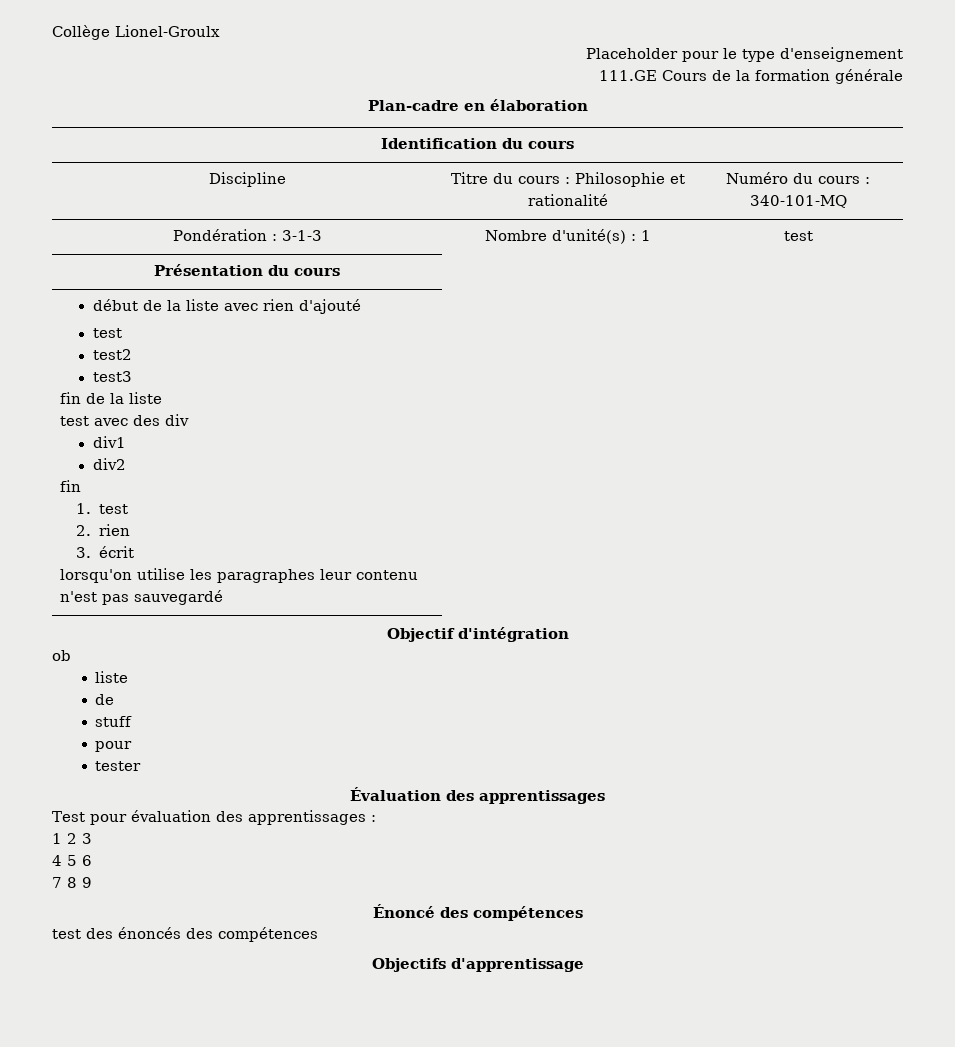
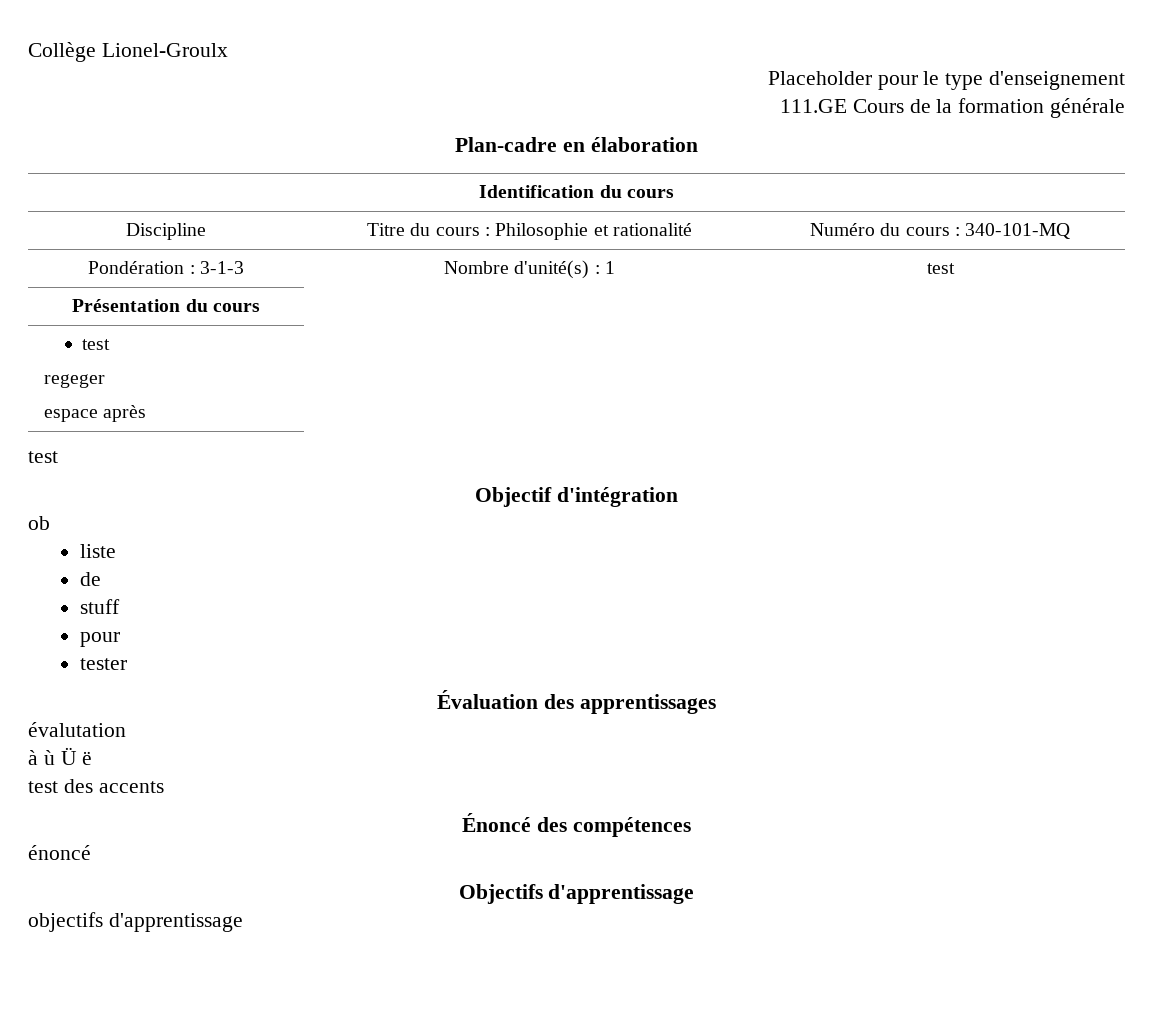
[92,299,361,314] [92,328,122,338] [92,349,132,360] [92,371,132,382] [60,392,163,404] [60,414,190,426] [92,436,126,448] [92,458,126,470] [60,480,82,492] [76,503,128,514] [76,524,130,536] [76,546,134,558] [60,568,419,583] [60,590,224,605] début de la liste avec rien d'ajouté // test // test2 // test3 // fin de la liste // test avec des div // div1 // div2 // fin // 1. test // 2. rien // 3. écrit // lorsqu'on utilise les paragraphes leur contenu n'est pas sauvegardé -> [82,339,111,350] [43,374,105,388] [43,405,147,422] [28,451,58,463] test // regeger // espace après // test
[52,810,376,825] [52,833,92,844] [52,855,92,866] [52,877,92,888] [372,904,583,921] [52,927,318,942] Test pour évaluation des apprentissages : // 1 2 3 // 4 5 6 // 7 8 9 // Énoncé des compétences // test des énoncés des compétences -> [28,722,126,737] [28,747,93,765] [28,779,164,793] [462,813,691,837] [28,845,91,860] évalutation // à ù Ü ë // test des accents // Énoncé des compétences // énoncé
(584, 965) none -> [28,912,243,932] // objectifs d'apprentissage

